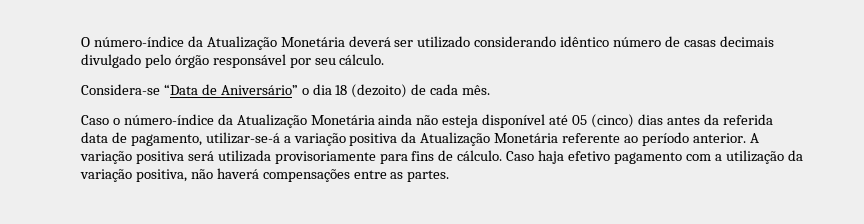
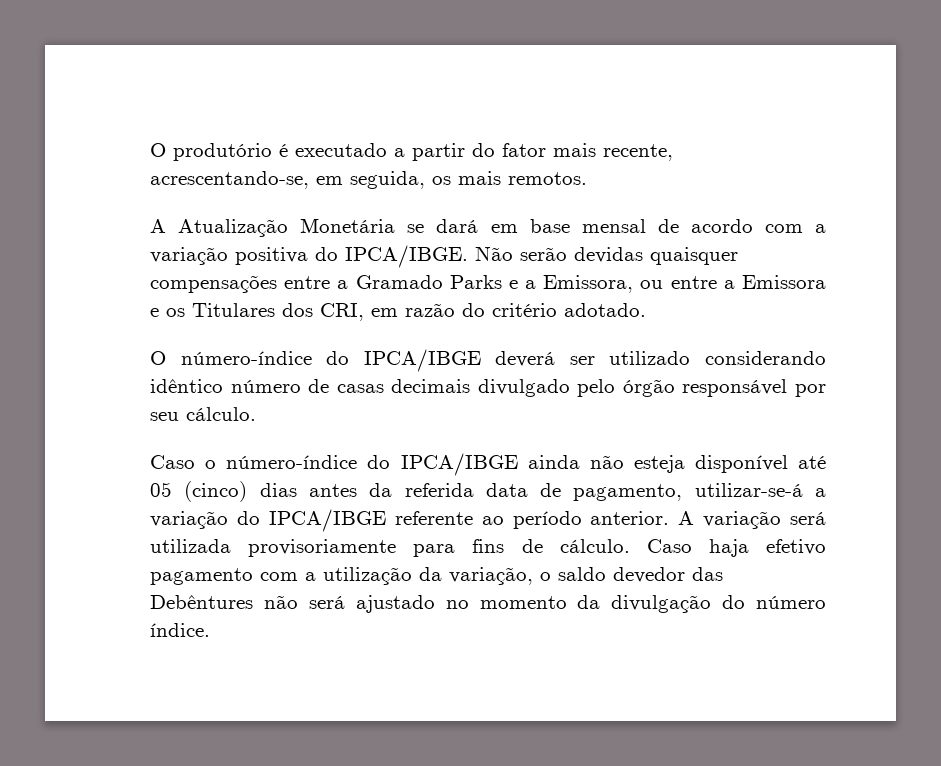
[80,36,345,50] O número-índice da Atualização Monetária -> [150,143,674,161] [150,171,588,189] [150,218,826,237] [150,245,739,268] [150,275,827,293] [150,303,647,321] [150,349,481,372] O produtório é executado a partir do fator mais recente, acrescentando-se, em seguida, os mais remotos. // A Atualização Monetária se dará em base mensal de acordo com a variação positiva do IPCA/IBGE. Não serão devidas quaisquer compensações entre a Gramado Parks e a Emissora, ou entre a Emissora e os Titulares dos CRI, em razão do critério adotado. // O número-índice do IPCA/IBGE
[80,84,491,98] // Considera-se “Data de Aniversário” o dia 18 (dezoito) de cada mês. -> (257, 414) none
[217,114,375,128] da Atualização Monetária -> [367,453,518,476] do IPCA/IBGE
[349,132,559,146] positiva da Atualização Monetária -> [237,509,386,532] do IPCA/IBGE
[135,151,184,164] positiva -> (782, 520) none
[79,168,450,182] variação positiva, não haverá compensações entre as partes. -> [449,567,724,585] [150,595,826,613] [150,623,211,637] variação, o saldo devedor das Debêntures não será ajustado no momento da divulgação do número índice.

